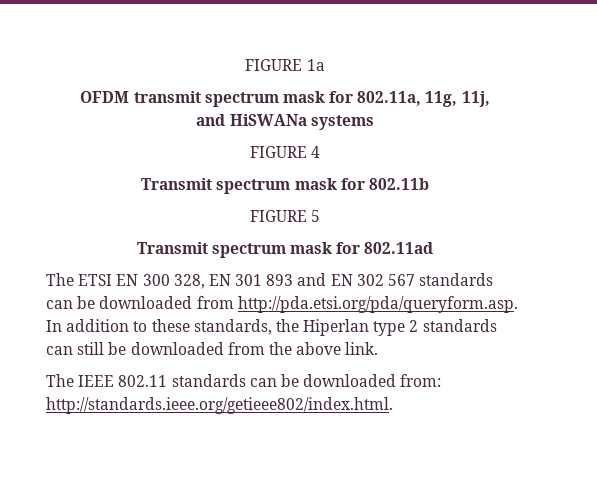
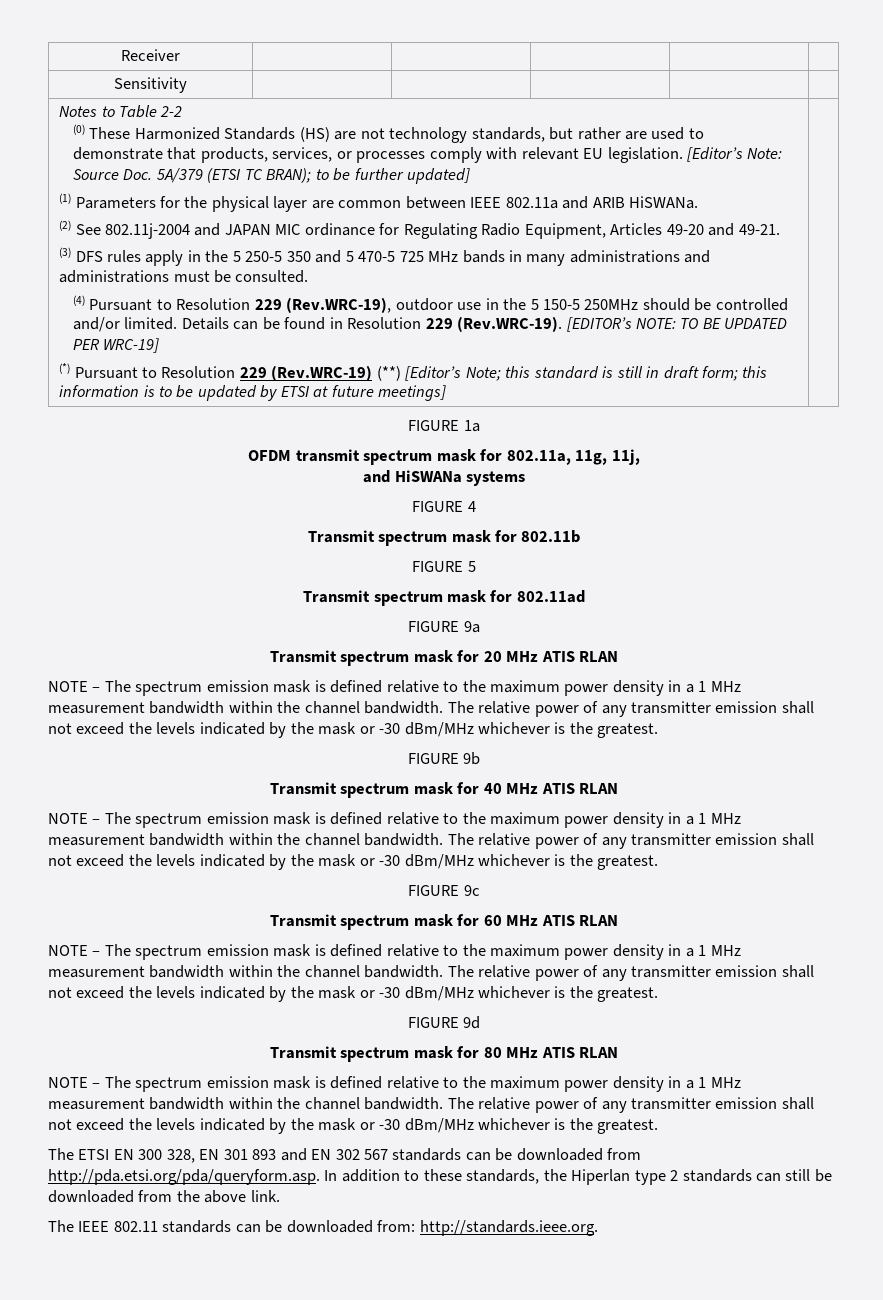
(245, 65) none -> [121,49,180,61] [114,77,187,93] [59,105,183,118] [72,124,704,143] [72,147,783,163] [72,168,471,184] [59,193,699,212] [59,220,780,239] [59,247,711,266] [59,270,309,283] [72,295,788,313] [72,316,788,332] [72,338,160,353] [59,363,768,381] [59,385,447,401] Receiver | | | | | // Sensitivity | | | | | // Notes to Table 2-2 // (0) These Harmonized Standards (HS) are not technology standards, but rather are used to demonstrate that products, services, or processes comply with relevant EU legislation. [Editor’s Note: Source Doc. 5A/379 (ETSI TC BRAN); to be further updated] // (1) Parameters for the physical layer are common between IEEE 802.11a and ARIB HiSWANa. // (2) See 802.11j-2004 and JAPAN MIC ordinance for Regulating Radio Equipment, Articles 49-20 and 49-21. // (3) DFS rules apply in the 5 250-5 350 and 5 470-5 725 MHz bands in many administrations and administrations must be consulted. // (4) Pursuant to Resolution 229 (Rev.WRC-19), outdoor use in the 5 150-5 250MHz should be controlled and/or limited. Details can be found in Resolution 229 (Rev.WRC-19). [EDITOR’s NOTE: TO BE UPDATED PER WRC-19] // (*) Pursuant to Resolution 229 (Rev.WRC-19) (**) [Editor’s Note; this standard is still in draft form; this information is to be updated by ETSI at future meetings] | //
(434, 248) none -> [408,621,480,633] [269,650,619,666] [48,680,741,696] [48,701,814,717] [48,722,659,738] [407,752,481,765] [269,782,619,798] [48,812,741,828] [48,833,814,849] [48,854,659,870] [408,885,480,896] [269,914,619,930] [48,944,741,960] [48,965,814,981] [48,986,659,1002] [407,1016,481,1029] [269,1046,619,1062] [48,1076,741,1092] [48,1097,814,1113] [48,1118,659,1134] // FIGURE 9a // Transmit spectrum mask for 20 MHz ATIS RLAN // NOTE – The spectrum emission mask is defined relative to the maximum power density in a 1 MHz measurement bandwidth within the channel bandwidth. The relative power of any transmitter emission shall not exceed the levels indicated by the mask or -30 dBm/MHz whichever is the greatest. // FIGURE 9b // Transmit spectrum mask for 40 MHz ATIS RLAN // NOTE – The spectrum emission mask is defined relative to the maximum power density in a 1 MHz measurement bandwidth within the channel bandwidth. The relative power of any transmitter emission shall not exceed the levels indicated by the mask or -30 dBm/MHz whichever is the greatest. // FIGURE 9c // Transmit spectrum mask for 60 MHz ATIS RLAN // NOTE – The spectrum emission mask is defined relative to the maximum power density in a 1 MHz measurement bandwidth within the channel bandwidth. The relative power of any transmitter emission shall not exceed the levels indicated by the mask or -30 dBm/MHz whichever is the greatest. // FIGURE 9d // Transmit spectrum mask for 80 MHz ATIS RLAN // NOTE – The spectrum emission mask is defined relative to the maximum power density in a 1 MHz measurement bandwidth within the channel bandwidth. The relative power of any transmitter emission shall not exceed the levels indicated by the mask or -30 dBm/MHz whichever is the greatest.
[46,397,393,414] http://standards.ieee.org/getieee802/index.html. -> [419,1220,598,1236] http://standards.ieee.org.

